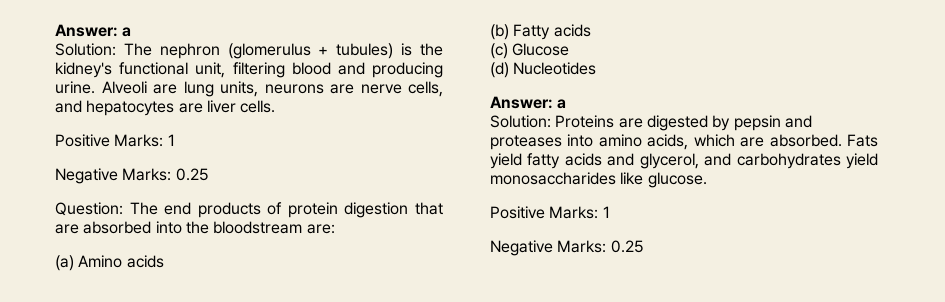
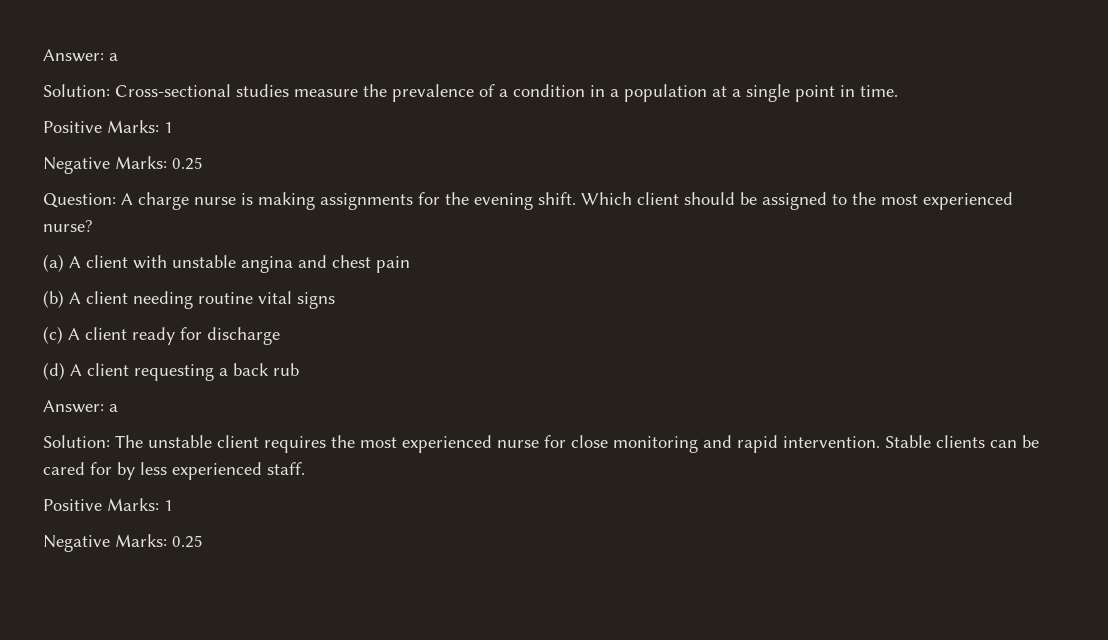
[55,24,132,37] [55,43,443,59] [55,62,444,78] [55,81,443,97] [55,100,276,116] Answer: a // Solution: The nephron (glomerulus + tubules) is the kidney's functional unit, filtering blood and producing urine. Alveoli are lung units, neurons are nerve cells, and hepatocytes are liver cells. -> [43,49,118,62] [43,84,898,102] Answer: a // Solution: Cross-sectional studies measure the prevalence of a condition in a population at a single point in time.
[129,202,443,218] [55,221,335,234] [55,255,164,271] [490,24,591,40] [490,43,570,59] [490,62,597,78] [490,96,567,109] [490,115,812,131] [490,134,878,150] [490,153,878,169] [490,172,707,188] The end products of protein digestion that are absorbed into the bloodstream are: // (a) Amino acids // (b) Fatty acids // (c) Glucose // (d) Nucleotides // Answer: a // Solution: Proteins are digested by pepsin and proteases into amino acids, which are absorbed. Fats yield fatty acids and glycerol, and carbohydrates yield monosaccharides like glucose. -> [121,192,1013,210] [43,220,93,232] [43,254,410,273] [43,290,335,309] [43,326,280,345] [43,362,299,381] [43,400,118,413] [43,435,1039,453] [43,462,305,480] A charge nurse is making assignments for the evening shift. Which client should be assigned to the most experienced nurse? // (a) A client with unstable angina and chest pain // (b) A client needing routine vital signs // (c) A client ready for discharge // (d) A client requesting a back rub // Answer: a // Solution: The unstable client requires the most experienced nurse for close monitoring and rapid intervention. Stable clients can be cared for by less experienced staff.

